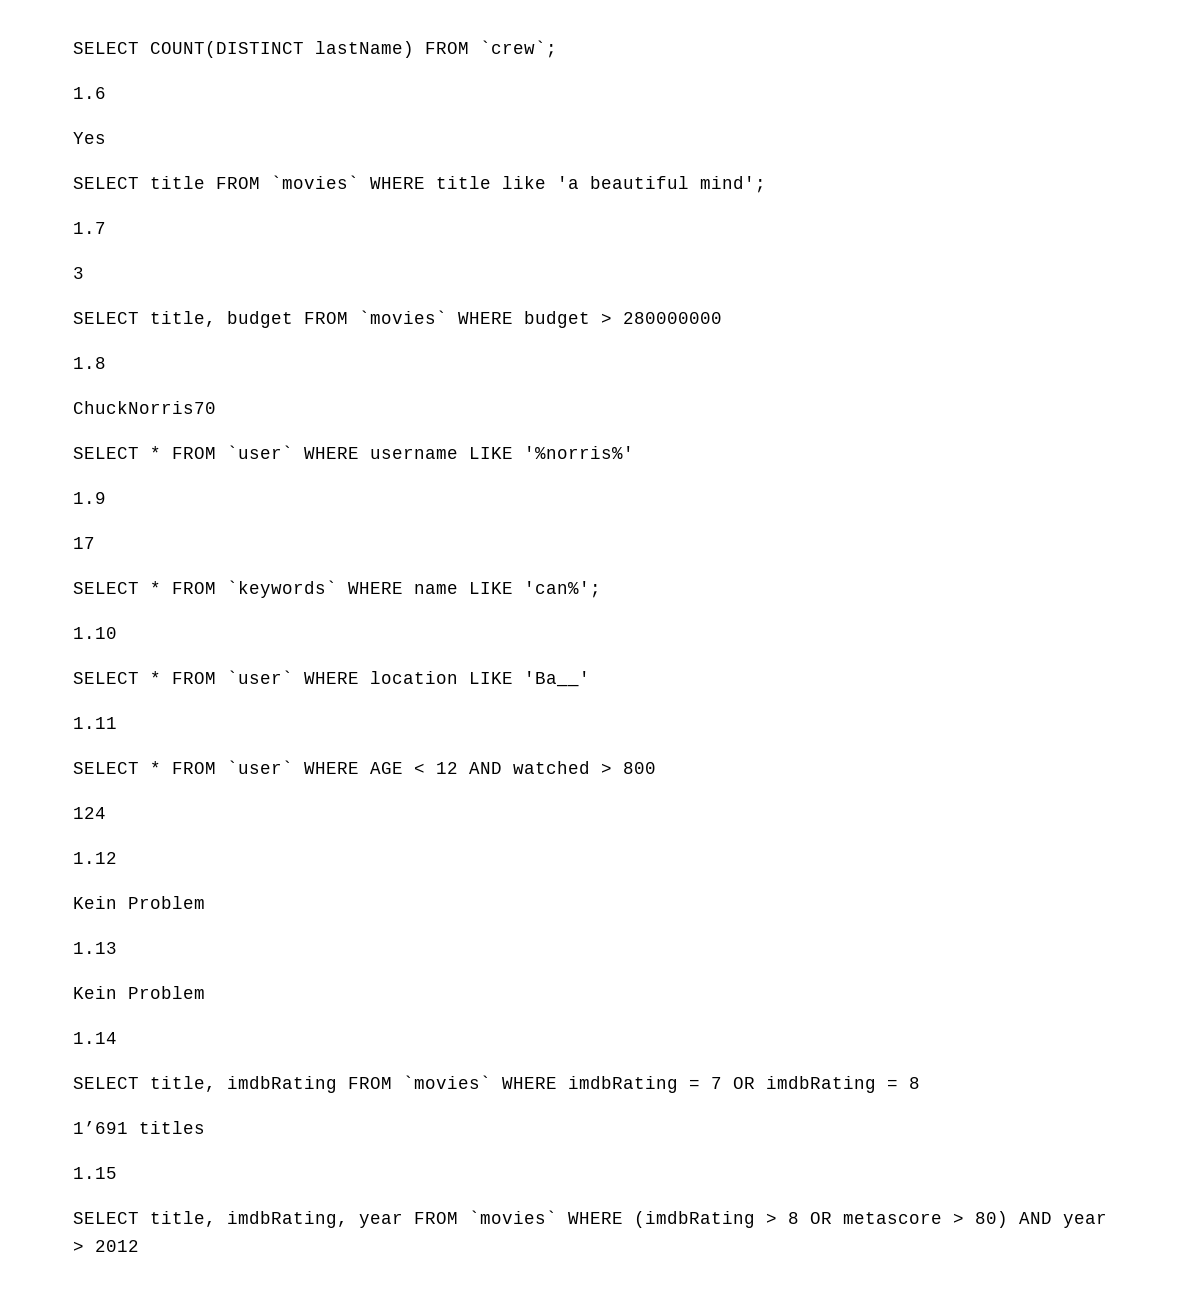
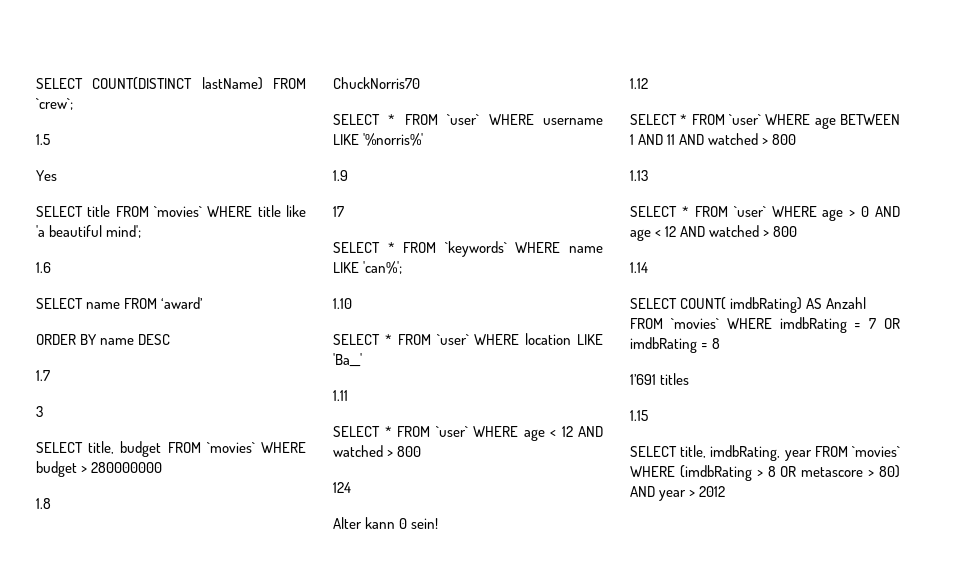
[73,87,106,99] 1.6 -> [36,134,50,145] 1.5
(766, 184) none -> [36,262,51,273] [36,297,204,309] [36,334,171,345] // 1.6 // SELECT name FROM ‘award’ // ORDER BY name DESC
[370,762,403,774] AGE -> [523,429,545,441] age
[73,852,117,864] [73,896,205,909] [73,942,117,954] [73,986,205,999] [73,1032,117,1044] [73,1076,337,1093] 1.12 // Kein Problem // 1.13 // Kein Problem // 1.14 // SELECT title, imdbRating -> [333,517,439,529] [630,78,648,89] [630,114,900,129] [630,133,797,145] [630,170,648,181] [630,206,900,221] [630,225,798,241] [630,262,648,273] [630,297,867,313] Alter kann 0 sein! // 1.12 // SELECT * FROM `user` WHERE age BETWEEN 1 AND 11 AND watched > 800 // 1.13 // SELECT * FROM `user` WHERE age > 0 AND age < 12 AND watched > 800 // 1.14 // SELECT COUNT( imdbRating) AS Anzahl

